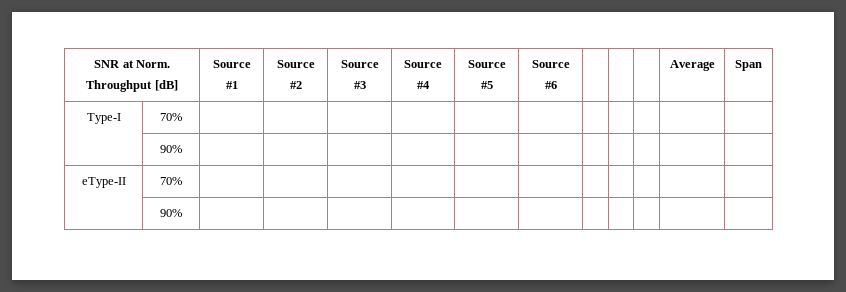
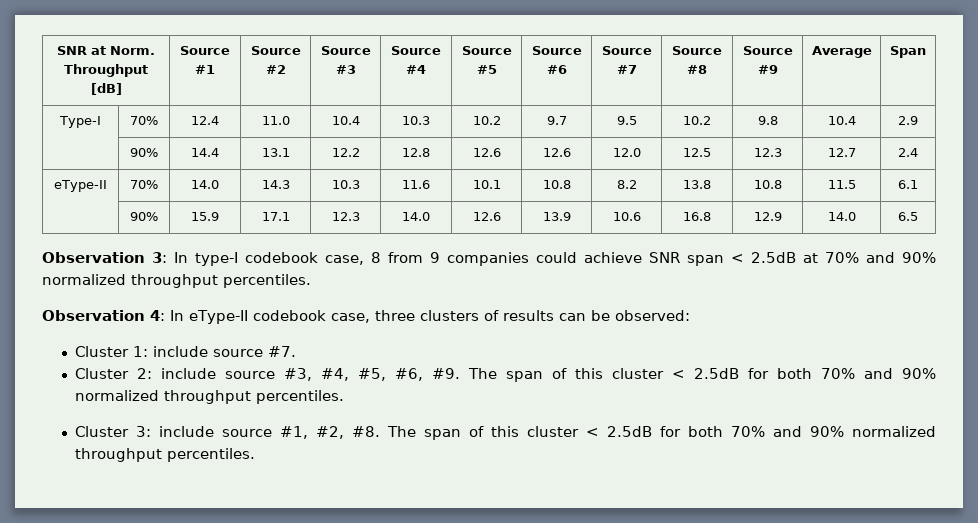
[669,60,715,71] [735,60,762,71] [86,113,121,124] [160,113,182,121] [160,145,182,153] [81,177,126,188] [160,177,182,185] [160,209,182,217] | | | Average | Span // Type-I | 70% | | | | | | | | | | | // | 90% | | | | | | | | | | | // eType-II | 70% | | | | | | | | | | | // | 90% | | | | | | | | | | | -> [601,46,652,55] [616,65,637,74] [672,46,722,55] [687,65,707,74] [742,46,793,55] [757,65,778,74] [811,46,872,58] [890,46,926,58] [59,116,102,128] [130,116,158,125] [191,116,219,125] [261,116,290,125] [331,116,360,125] [402,116,430,125] [472,116,501,125] [546,116,567,125] [616,116,637,125] [683,116,711,125] [757,116,778,125] [827,116,856,125] [898,116,918,125] [130,148,158,157] [191,148,219,157] [261,148,290,157] [331,148,360,157] [402,148,430,157] [472,148,501,157] [542,148,571,157] [612,148,641,157] [683,148,711,157] [753,148,782,157] [827,148,856,157] [898,148,918,157] [54,180,108,192] [130,180,158,189] [191,180,219,189] [261,180,290,189] [331,180,360,189] [402,180,430,189] [472,180,501,189] [542,180,571,189] [616,180,637,189] [683,180,711,189] [753,180,782,189] [827,180,856,189] [898,180,918,189] [130,212,158,221] [191,212,219,221] [261,212,290,221] [331,212,360,221] [402,212,430,221] [472,212,501,221] [542,212,571,221] [612,212,641,221] [683,212,711,221] [753,212,782,221] [827,212,856,221] [898,212,918,221] [42,252,936,266] [42,274,311,288] [42,310,690,324] [74,346,296,357] [74,368,937,382] [74,390,344,404] [74,426,937,440] [74,448,255,462] Source #7 | Source #8 | Source #9 | Average | Span // Type-I | 70% | 12.4 | 11.0 | 10.4 | 10.3 | 10.2 | 9.7 | 9.5 | 10.2 | 9.8 | 10.4 | 2.9 // | 90% | 14.4 | 13.1 | 12.2 | 12.8 | 12.6 | 12.6 | 12.0 | 12.5 | 12.3 | 12.7 | 2.4 // eType-II | 70% | 14.0 | 14.3 | 10.3 | 11.6 | 10.1 | 10.8 | 8.2 | 13.8 | 10.8 | 11.5 | 6.1 // | 90% | 15.9 | 17.1 | 12.3 | 14.0 | 12.6 | 13.9 | 10.6 | 16.8 | 12.9 | 14.0 | 6.5 // Observation 3: In type-I codebook case, 8 from 9 companies could achieve SNR span < 2.5dB at 70% and 90% normalized throughput percentiles. // Observation 4: In eType-II codebook case, three clusters of results can be observed: // Cluster 1: include source #7. // Cluster 2: include source #3, #4, #5, #6, #9. The span of this cluster < 2.5dB for both 70% and 90% normalized throughput percentiles. // Cluster 3: include source #1, #2, #8. The span of this cluster < 2.5dB for both 70% and 90% normalized throughput percentiles.

